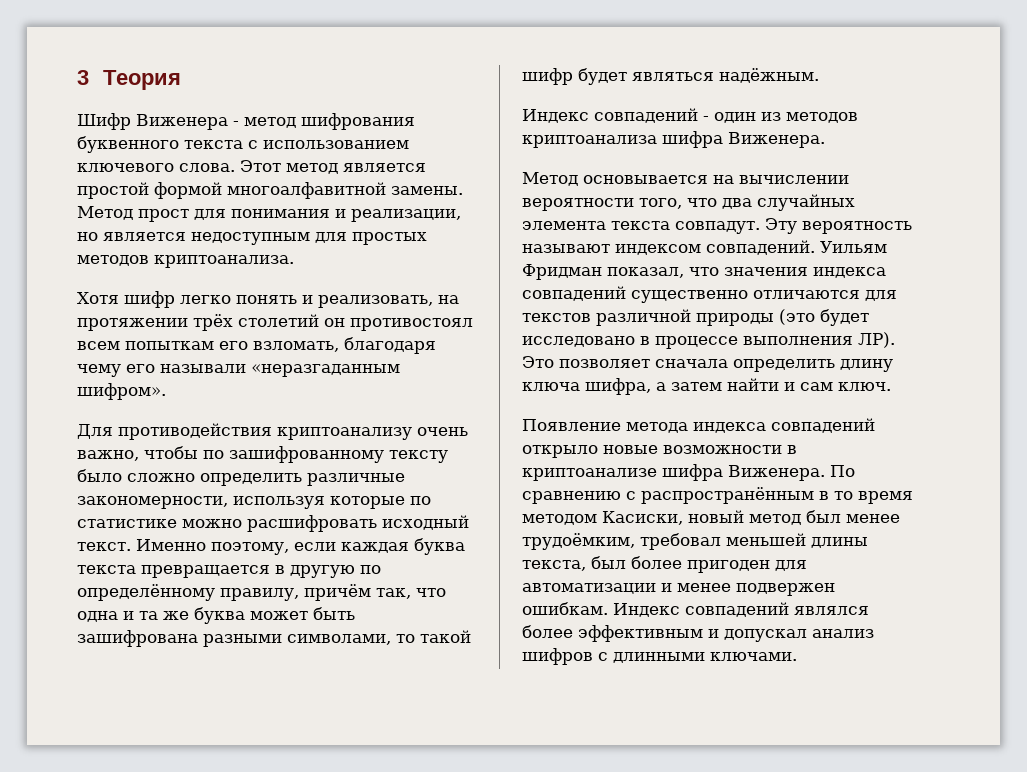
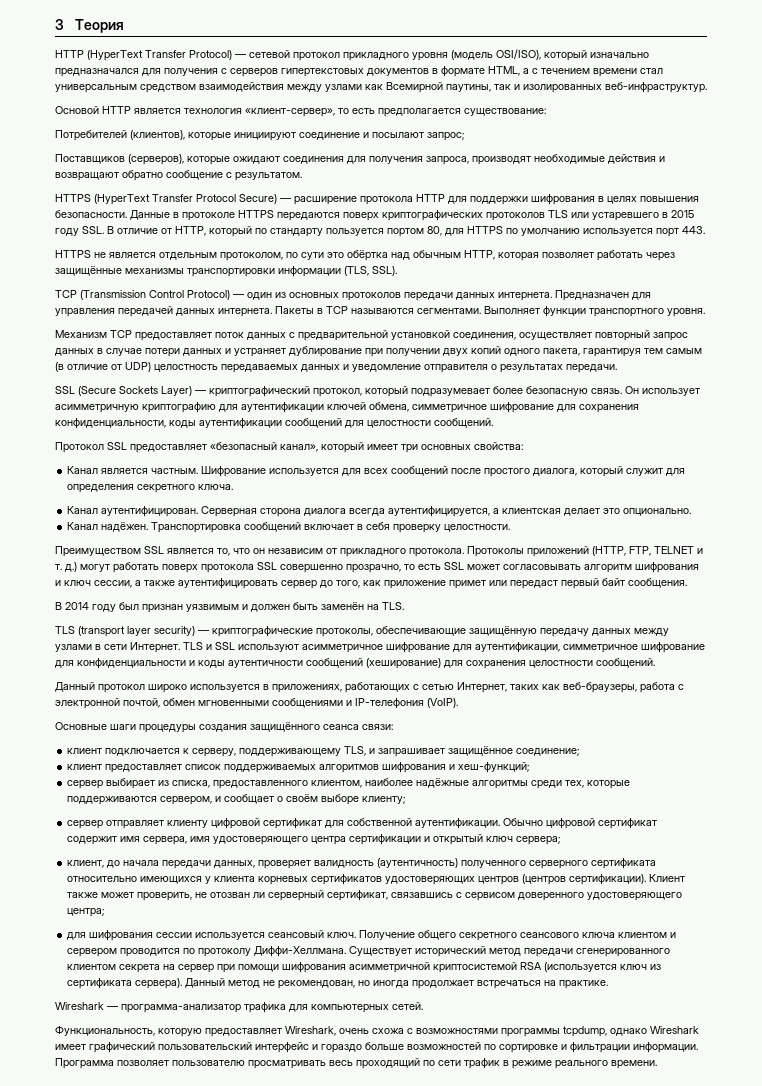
[77,113,415,130] [77,136,409,153] [77,160,426,174] [77,182,463,199] [77,206,461,222] [77,232,427,245] [77,255,294,268] [77,291,459,308] [77,314,473,331] [77,337,436,354] [77,364,400,377] [77,383,166,400] [77,423,468,440] [77,446,448,463] [77,469,405,486] [77,496,431,509] [77,515,469,532] [77,538,465,555] [77,565,381,578] [77,584,446,601] [77,607,355,624] [77,630,471,647] [522,68,819,85] [522,108,858,123] [522,131,825,148] [522,172,849,186] [522,194,855,211] [522,218,912,234] [522,240,887,255] [522,264,886,280] [522,286,897,303] [522,309,869,326] [522,332,895,349] [522,356,893,372] [522,378,891,395] [522,418,875,433] [522,445,797,458] [522,464,855,481] [522,487,913,504] [522,510,900,525] [522,533,868,550] [522,556,807,573] [522,583,835,596] [522,602,869,617] [522,625,874,642] [522,648,797,665] Шифр Виженера - метод шифрования буквенного текста с использованием ключевого слова. Этот метод является простой формой многоалфавитной замены. Метод прост для понимания и реализации, но является недоступным для простых методов криптоанализа. // Хотя шифр легко понять и реализовать, на протяжении трёх столетий он противостоял всем попыткам его взломать, благодаря чему его называли «неразгаданным шифром». // Для противодействия криптоанализу очень важно, чтобы по зашифрованному тексту было сложно определить различные закономерности, используя которые по статистике можно расшифровать исходный текст. Именно поэтому, если каждая буква текста превращается в другую по определённому правилу, причём так, что одна и та же буква может быть зашифрована разными символами, то такой шифр будет являться надёжным. // Индекс совпадений - один из методов криптоанализа шифра Виженера. // Метод основывается на вычислении вероятности того, что два случайных элемента текста совпадут. Эту вероятность называют индексом совпадений. Уильям Фридман показал, что значения индекса совпадений существенно отличаются для текстов различной природы (это будет исследовано в процессе выполнения ЛР). Это позволяет сначала определить длину ключа шифра, а затем найти и сам ключ. // Появление метода индекса совпадений открыло новые возможности в криптоанализе шифра Виженера. По сравнению с распространённым в то время методом Касиски, новый метод был менее трудоёмким, требовал меньшей длины текста, был более пригоден для автоматизации и менее подвержен ошибкам. Индекс совпадений являлся более эффективным и допускал анализ шифров с длинными ключами. -> [55,49,649,61] [55,66,663,77] [55,82,707,93] [55,106,546,117] [55,130,464,141] [55,154,665,165] [55,170,302,181] [55,194,699,205] [55,210,694,221] [55,226,705,237] [55,250,675,261] [55,266,397,277] [55,290,651,301] [55,306,705,317] [55,330,688,341] [55,346,702,357] [55,362,617,373] [55,386,700,397] [55,402,639,413] [55,418,493,429] [55,442,523,453] [67,466,686,477] [67,484,234,493] [67,506,692,517] [67,522,511,533] [55,546,703,557] [55,562,699,573] [55,578,687,589] [55,602,404,613] [55,626,669,637] [55,642,705,653] [55,658,655,669] [55,682,684,693] [55,698,458,709] [55,722,393,733] [67,746,580,757] [67,762,530,773] [67,778,631,789] [67,794,406,805] [67,818,658,829] [67,834,561,845] [67,858,657,869] [67,874,686,885] [67,890,683,901] [67,908,105,917] [67,930,677,941] [67,946,671,957] [67,962,662,973] [67,978,609,989] [55,1002,423,1013] [55,1026,699,1037] [55,1042,698,1053] [55,1058,657,1069] HTTP (HyperText Transfer Protocol) — сетевой протокол прикладного уровня (модель OSI/ISO), который изначально предназначался для получения с серверов гипертекстовых документов в формате HTML, а с течением времени стал универсальным средством взаимодействия между узлами как Всемирной паутины, так и изолированных веб-инфраструктур. // Основой HTTP является технология «клиент-сервер», то есть предполагается существование: // Потребителей (клиентов), которые инициируют соединение и посылают запрос; // Поставщиков (серверов), которые ожидают соединения для получения запроса, производят необходимые действия и возвращают обратно сообщение с результатом. // HTTPS (HyperText Transfer Protocol Secure) — расширение протокола HTTP для поддержки шифрования в целях повышения безопасности. Данные в протоколе HTTPS передаются поверх криптографических протоколов TLS или устаревшего в 2015 году SSL. В отличие от HTTP, который по стандарту пользуется портом 80, для HTTPS по умолчанию используется порт 443. // HTTPS не является отдельным протоколом, по сути это обёртка над обычным HTTP, которая позволяет работать через защищённые механизмы транспортировки информации (TLS, SSL). // TCP (Transmission Control Protocol) — один из основных протоколов передачи данных интернета. Предназначен для управления передачей данных интернета. Пакеты в TCP называются сегментами. Выполняет функции транспортного уровня. // Механизм TCP предоставляет поток данных с предварительной установкой соединения, осуществляет повторный запрос данных в случае потери данных и устраняет дублирование при получении двух копий одного пакета, гарантируя тем самым (в отличие от UDP) целостность передаваемых данных и уведомление отправителя о результатах передачи. // SSL (Secure Sockets Layer) — криптографический протокол, который подразумевает более безопасную связь. Он использует асимметричную криптографию для аутентификации ключей обмена, симметричное шифрование для сохранения конфиденциальности, коды аутентификации сообщений для целостности сообщений. // Протокол SSL предоставляет «безопасный канал», который имеет три основных свойства: // Канал является частным. Шифрование используется для всех сообщений после простого диалога, который служит для определения секретного ключа. // Канал аутентифицирован. Серверная сторона диалога всегда аутентифицируется, а клиентская делает это опционально. // Канал надёжен. Транспортировка сообщений включает в себя проверку целостности. // Преимуществом SSL является то, что он независим от прикладного протокола. Протоколы приложений (HTTP, FTP, TELNET и т. д.) могут работать поверх протокола SSL совершенно прозрачно, то есть SSL может согласовывать алгоритм шифрования и ключ сессии, а также аутентифицировать сервер до того, как приложение примет или передаст первый байт сообщения. // В 2014 году был признан уязвимым и должен быть заменён на TLS. // TLS (transport layer security) — криптографические протоколы, обеспечивающие защищённую передачу данных между узлами в сети Интернет. TLS и SSL используют асимметричное шифрование для аутентификации, симметричное шифрование для конфиденциальности и коды аутентичности сообщений (хеширование) для сохранения целостности сообщений. // Данный протокол широко используется в приложениях, работающих с сетью Интернет, таких как веб-браузеры, работа с электронной почтой, обмен мгновенными сообщениями и IP-телефония (VoIP). // Основные шаги процедуры создания защищённого сеанса связи: // клиент подключается к серверу, поддерживающему TLS, и запрашивает защищённое соединение; // клиент предоставляет список поддерживаемых алгоритмов шифрования и хеш-функций; // сервер выбирает из списка, предоставленного клиентом, наиболее надёжные алгоритмы среди тех, которые поддерживаются сервером, и сообщает о своём выборе клиенту; // сервер отправляет клиенту цифровой сертификат для собственной аутентификации. Обычно цифровой сертификат содержит имя сервера, имя удостоверяющего центра сертификации и открытый ключ сервера; // клиент, до начала передачи данных, проверяет валидность (аутентичность) полученного серверного сертификата относительно имеющихся у клиента корневых сертификатов удостоверяющих центров (центров сертификации). Клиент также может проверить, не отозван ли серверный сертификат, связавшись с сервисом доверенного удостоверяющего центра; // для шифрования сессии используется сеансовый ключ. Получение общего секретного сеансового ключа клиентом и сервером проводится по протоколу Диффи-Хеллмана. Существует исторический метод передачи сгенерированного клиентом секрета на сервер при помощи шифрования асимметричной криптосистемой RSA (используется ключ из сертификата сервера). Данный метод не рекомендован, но иногда продолжает встречаться на практике. // Wireshark — программа-анализатор трафика для компьютерных сетей. // Функциональность, которую предоставляет Wireshark, очень схожа с возможностями программы tcpdump, однако Wireshark имеет графический пользовательский интерфейс и гораздо больше возможностей по сортировке и фильтрации информации. Программа позволяет пользователю просматривать весь проходящий по сети трафик в режиме реального времени.

